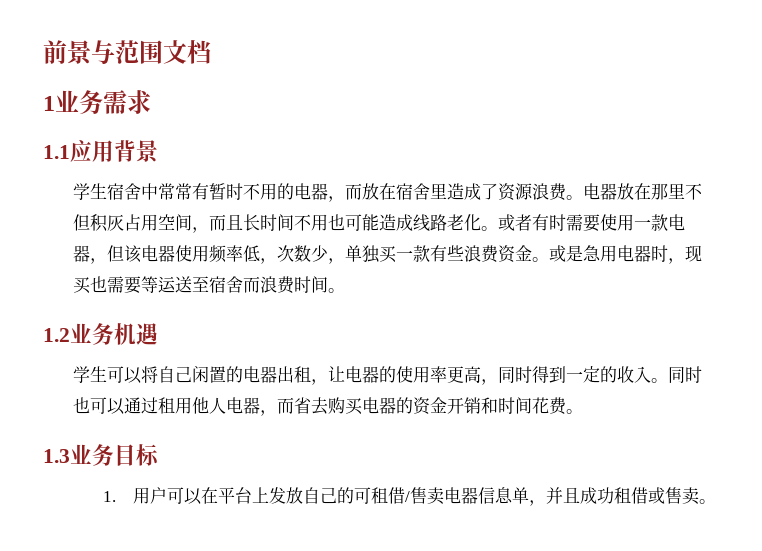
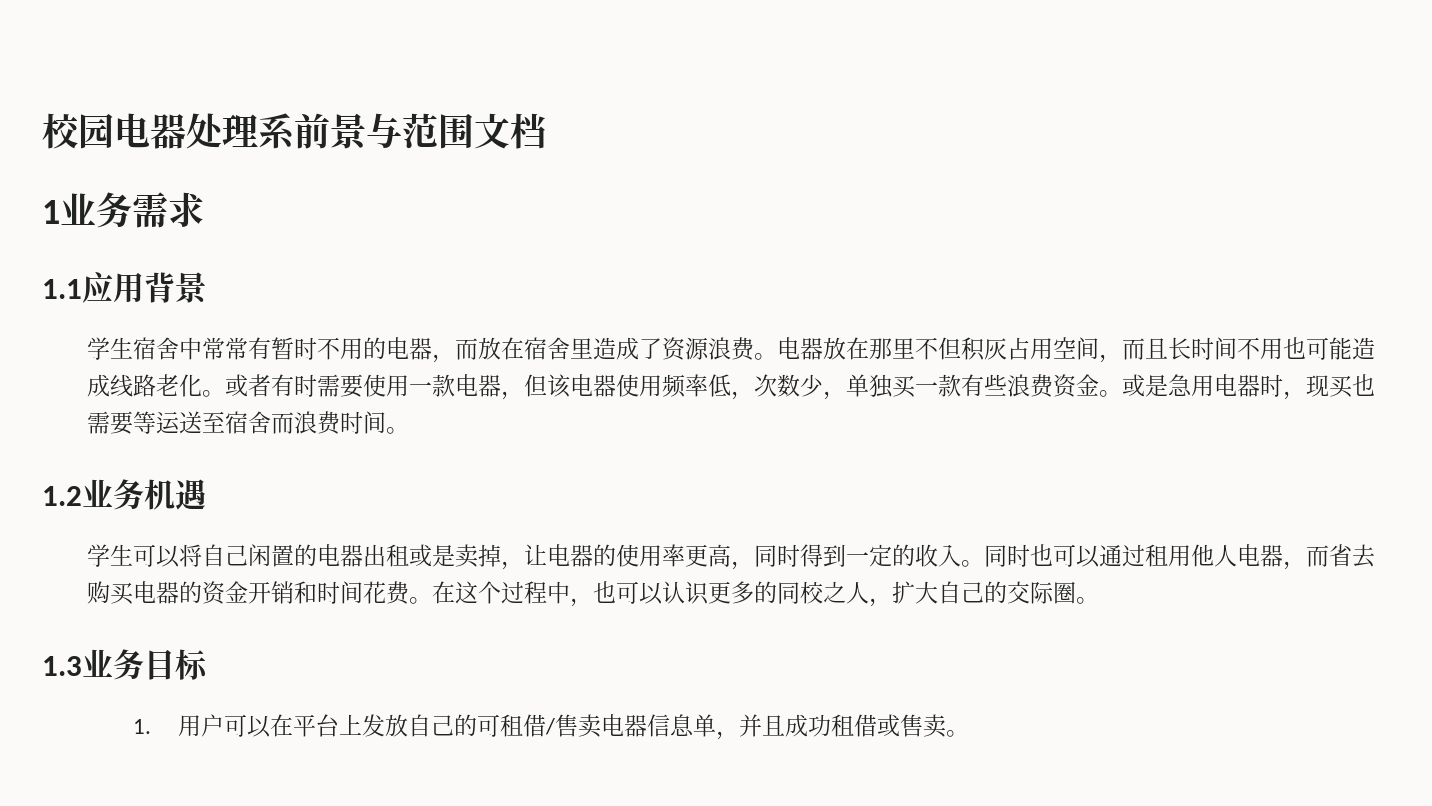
(43, 52) none -> [42,113,295,149] 校园电器处理系
(312, 374) none -> [409,544,502,568] 或是卖掉
(584, 411) none -> [432,581,1100,607] 在这个过程中，也可以认识更多的同校之人，扩大自己的交际圈。

